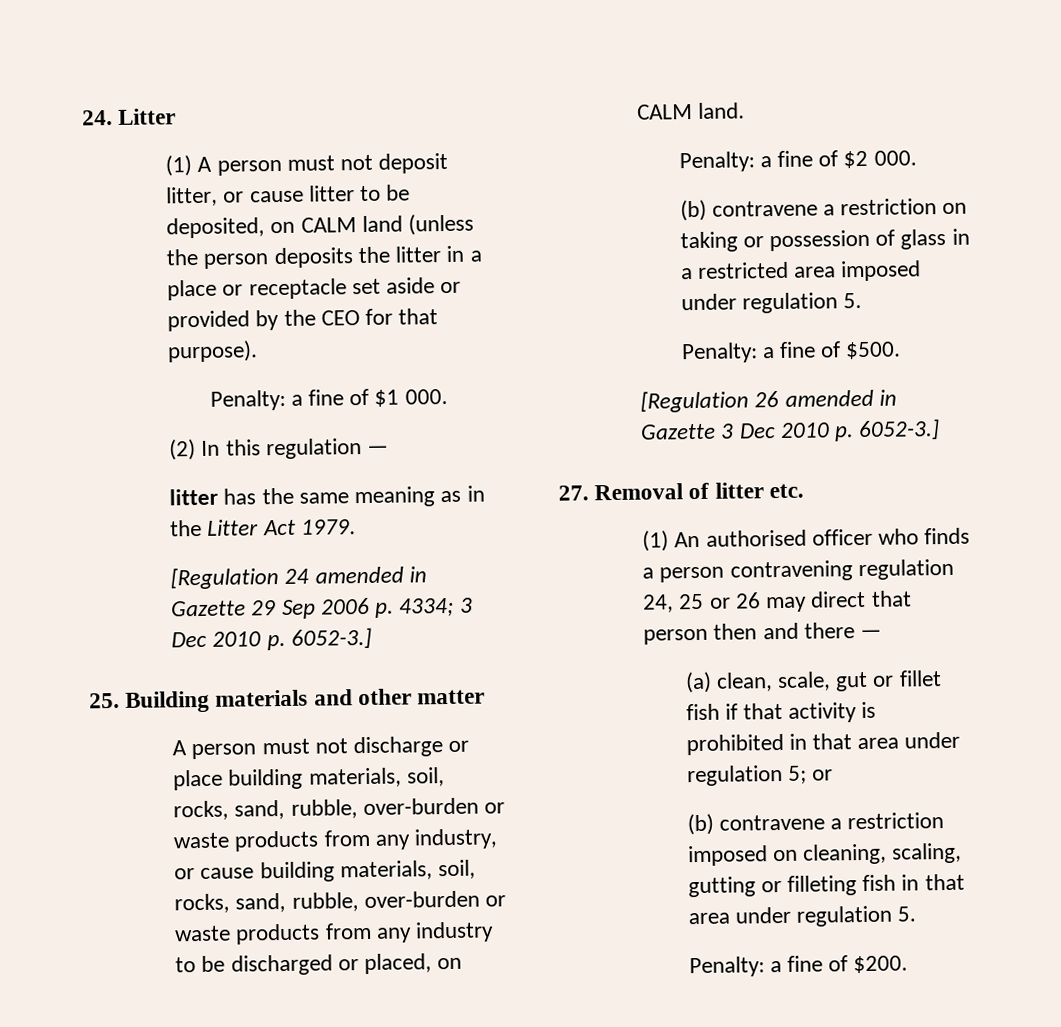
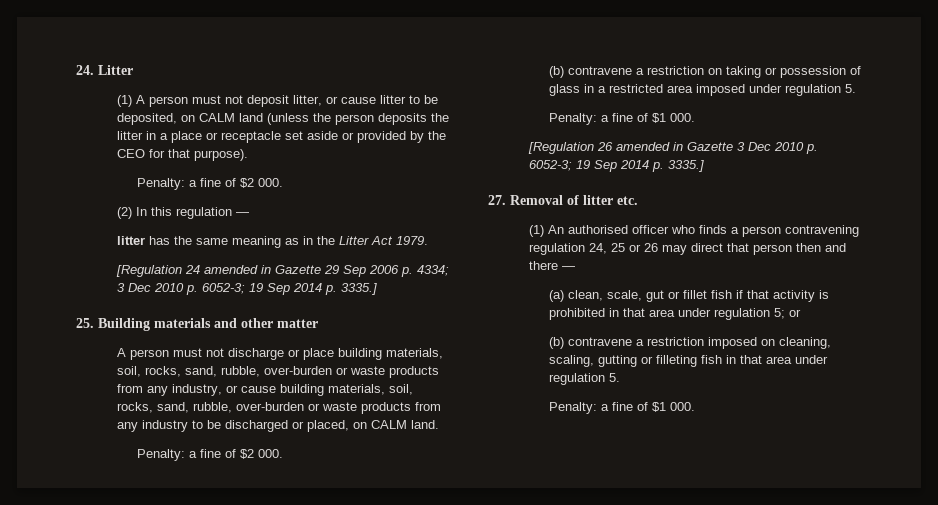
[374,389,400,407] $1 -> [239,178,254,188] $2
[290,627,372,649] 6052-3.] -> [201,283,377,295] 6052-3; 19 Sep 2014 p. 3335.]
[845,341,902,360] $500. -> [651,113,695,123] $1 000.
[858,419,941,441] 6052-3.] -> [528,160,704,172] 6052-3; 19 Sep 2014 p. 3335.]
[853,955,909,974] $200. -> [651,402,695,412] $1 000.

